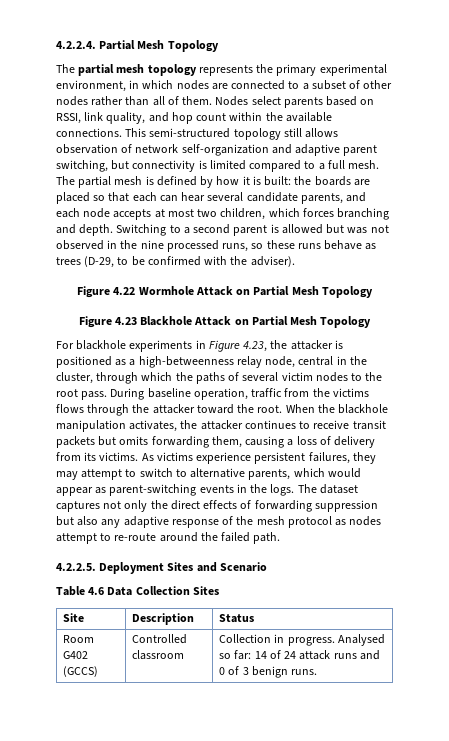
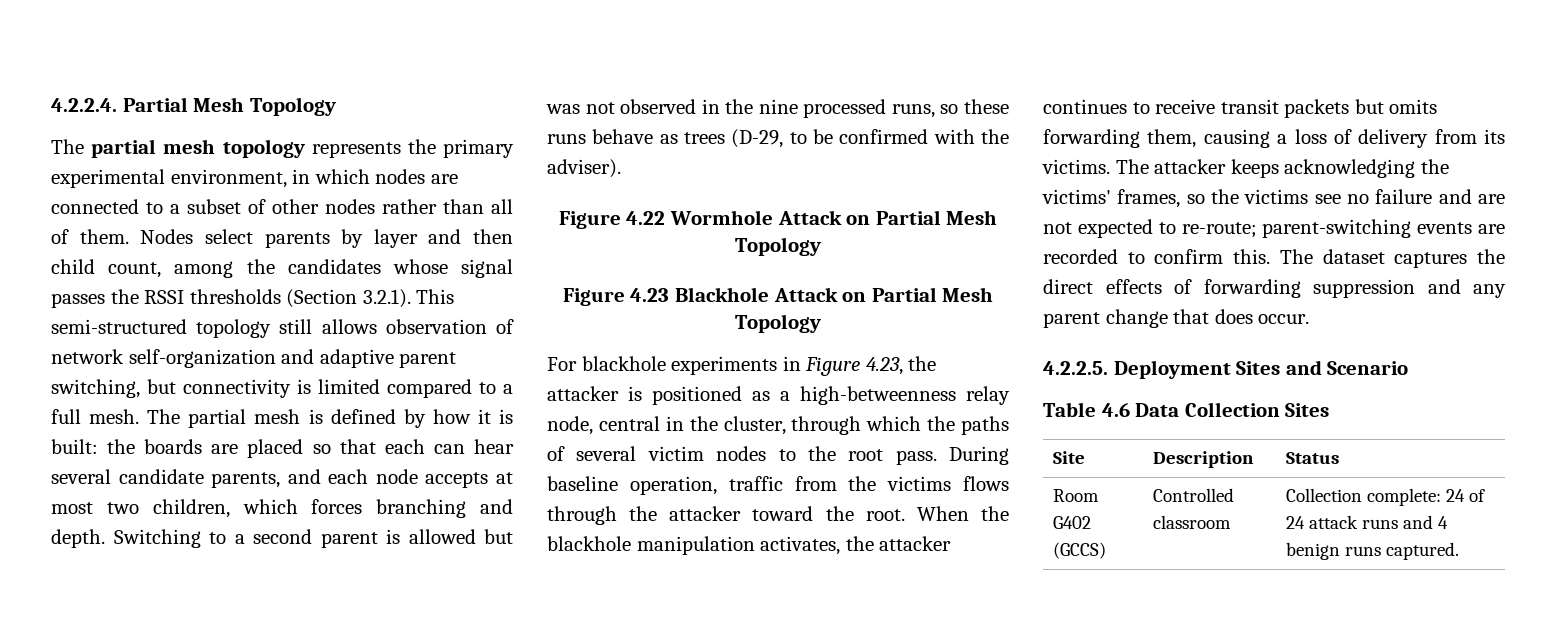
[326,96,375,106] [56,112,332,124] [56,128,122,137] based on RSSI, link quality, and hop count within the available connections. -> [341,229,513,248] [51,259,513,278] [51,289,411,308] by layer and then child count, among the candidates whose signal passes the RSSI thresholds (Section 3.2.1).
[141,452,376,464] [56,468,361,480] [56,484,295,496] As victims experience persistent failures, they may attempt to switch to alternative parents, which would appear as parent-switching events in the logs. -> [1115,159,1449,178] [1042,189,1505,208] [1043,219,1505,238] [1043,249,1271,264] The attacker keeps acknowledging the victims' frames, so the victims see no failure and are not expected to re-route; parent-switching events are recorded to confirm this.
[103,500,148,512] not only -> (1468, 260) none
[56,516,382,528] [56,532,281,544] but also any adaptive response of the mesh protocol as nodes attempt to re-route around the failed path. -> [1427,279,1506,298] [1043,309,1310,328] and any parent change that does occur.
[274,634,385,646] [219,650,267,660] in progress. Analysed so far: 14 -> [1366,488,1465,506] complete: 24
[219,666,318,678] 0 of 3 benign runs. -> [1437,516,1448,529] [1285,542,1459,560] 4 benign runs captured.

